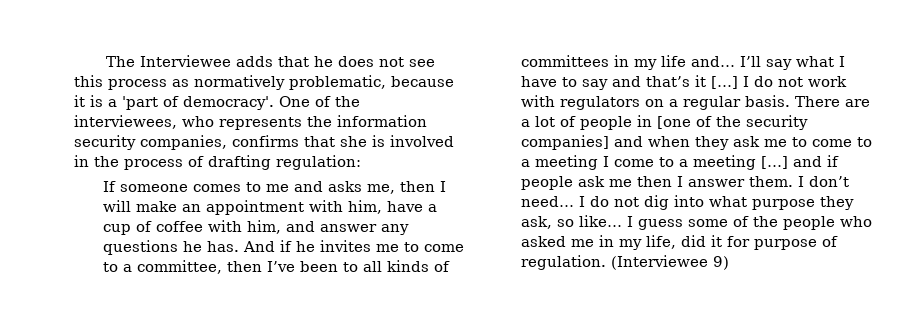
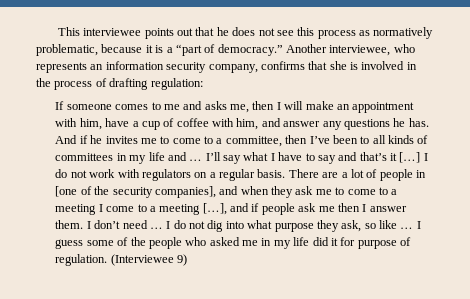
[105,55,273,67] The Interviewee adds -> [57,27,194,39] This interviewee points out
[122,96,360,110] [74,115,177,129] 'part of democracy'. One of the interviewees, -> [175,44,391,56] “part of democracy.” Another interviewee,
[307,116,332,127] the -> [90,64,104,70] an
[140,135,227,150] companies, -> [208,64,258,73] company,
[691,56,736,67] and… -> [167,152,203,161] and …
[521,135,610,150] companies] -> [154,186,216,198] companies],
[761,156,789,169] […] -> [202,203,227,215] […],
[521,196,575,207] need… -> [122,220,163,229] need …
[579,215,623,227] like… -> [379,220,414,229] like …
[646,235,677,249] life, -> [293,237,310,246] life

